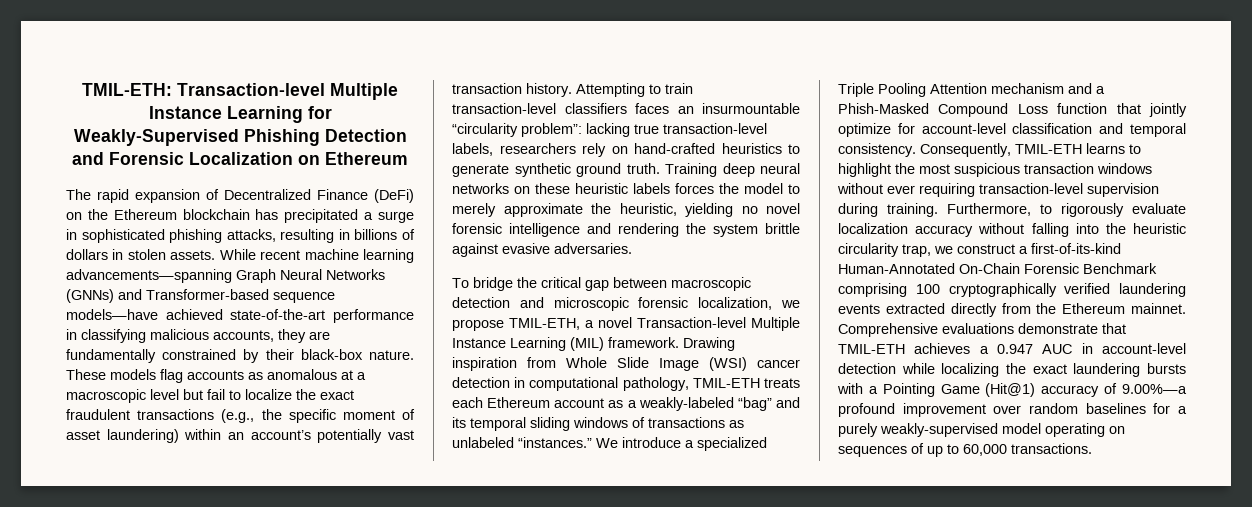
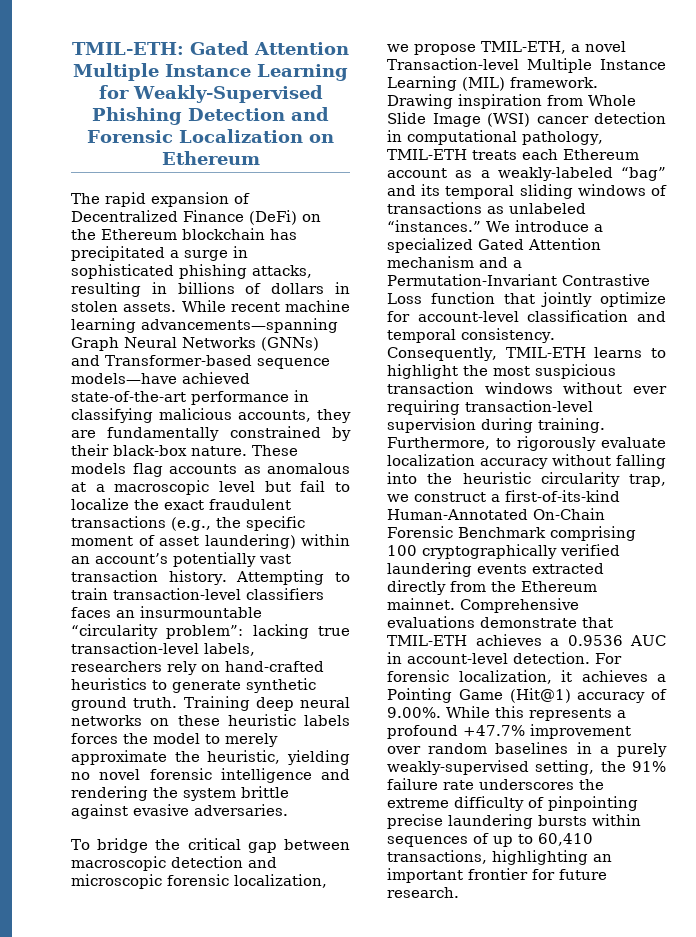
[177,83,325,96] Transaction-level -> [190,41,349,55] Gated Attention
[838,83,926,97] Triple Pooling -> [478,239,524,250] Gated
[838,103,1009,117] Phish-Masked Compound -> [387,274,650,286] Permutation-Invariant Contrastive
[997,344,1033,354] 0.947 -> [567,635,623,646] 0.9536
[838,363,1186,377] [837,383,863,394] detection while localizing the exact laundering bursts with -> [513,652,622,664] [387,670,648,684] detection. For forensic localization, it achieves
[1122,384,1187,394] [838,403,895,417] 9.00%—a profound -> [387,706,626,721] [387,725,525,739] 9.00%. While this represents a profound +47.7%
[1153,403,1171,414] for -> [576,742,592,754] in
[1002,423,1125,437] [838,443,1092,457] model operating on sequences of up to 60,000 transactions. -> [535,760,666,775] [387,778,604,790] [387,796,638,811] [387,814,641,829] [387,833,593,847] [387,850,612,865] [387,868,607,883] [387,887,459,898] setting, the 91% failure rate underscores the extreme difficulty of pinpointing precise laundering bursts within sequences of up to 60,410 transactions, highlighting an important frontier for future research.

